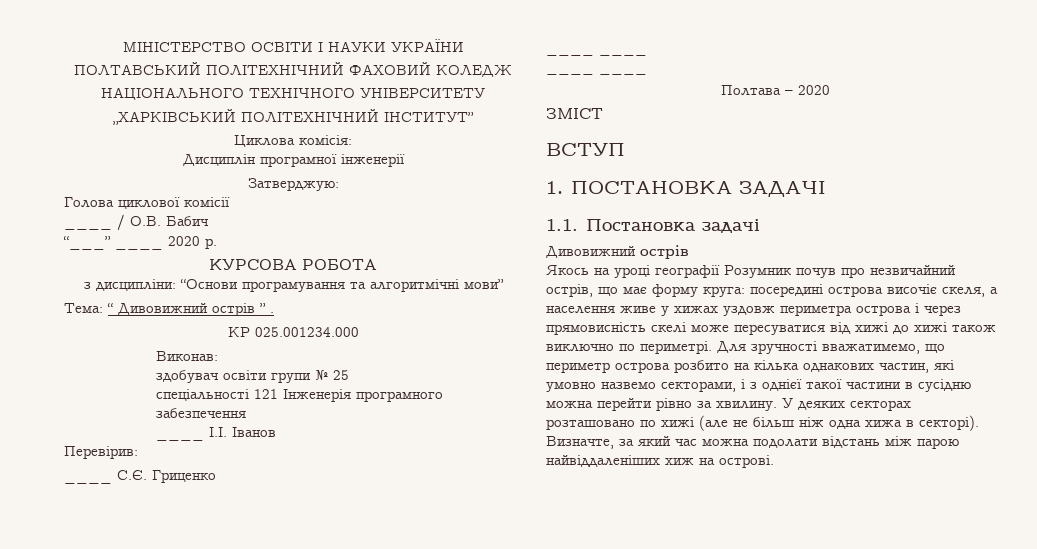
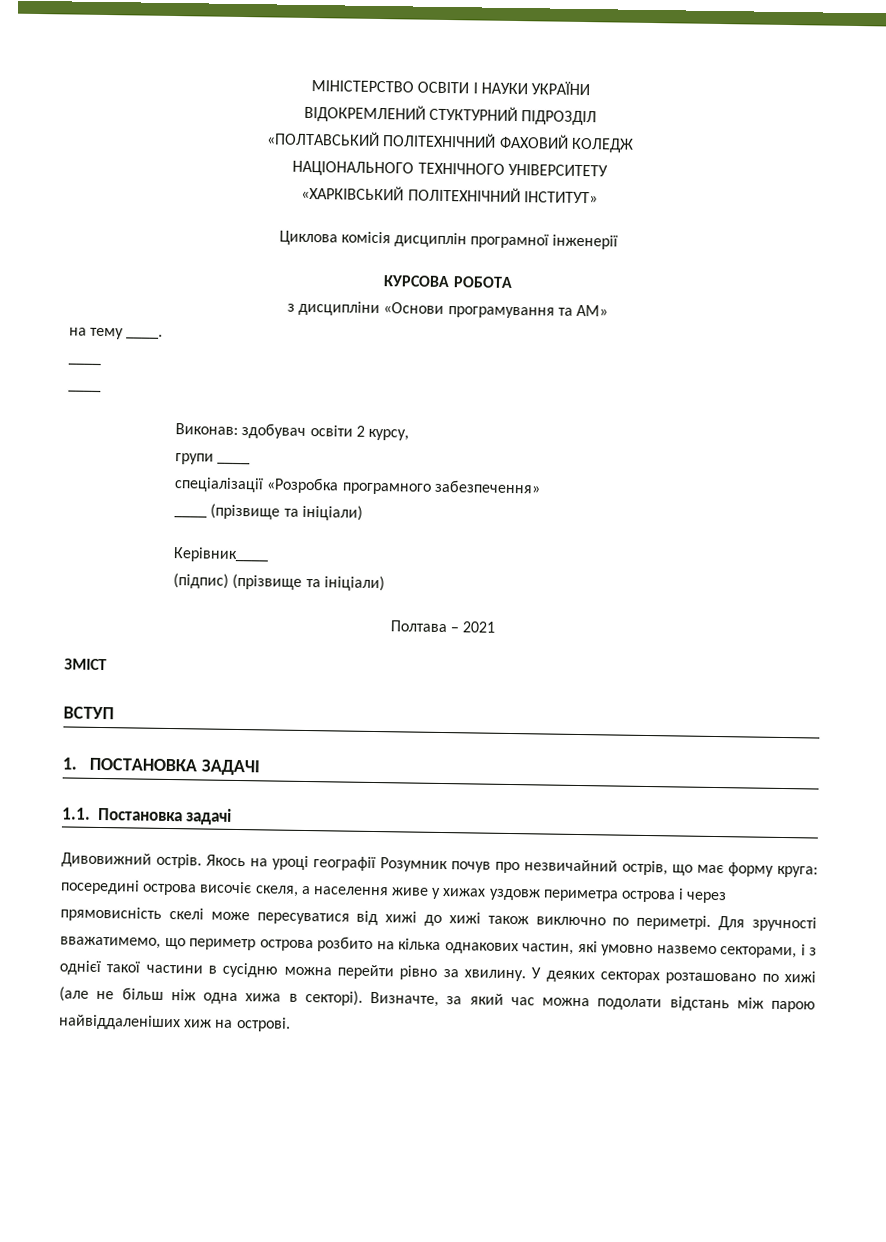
[74,62,201,75] ПОЛТАВСЬКИЙ -> [303,103,598,126] [266,130,381,147] ВІДОКРЕМЛЕНИЙ СТУКТУРНИЙ ПІДРОЗДІЛ // «ПОЛТАВСЬКИЙ
[113,109,474,125] „ХАРКІВСЬКИЙ ПОЛІТЕХНІЧНИЙ ІНСТИТУТ” -> [301,184,598,204] «ХАРКІВСЬКИЙ ПОЛІТЕХНІЧНИЙ ІНСТИТУТ»
[299,135,352,145] [182,154,256,166] комісія: // Дисциплін -> [340,231,467,248] комісія дисциплін
[247,178,339,191] [64,197,230,209] [64,214,209,231] [63,236,163,250] [168,236,217,249] [209,259,377,270] [83,279,504,292] [64,303,274,316] [227,327,359,337] [156,351,219,361] [156,370,350,383] [156,389,444,402] [156,408,247,418] [156,437,205,441] [209,427,277,437] [64,446,138,459] [64,480,112,484] [117,470,216,483] [546,52,647,56] [546,71,647,75] Затверджую: // Голова циклової комісії // ____ / О.В. Бабич // “___” ____ 2020 р. // КУРСОВА РОБОТА // з дисципліни: “Основи програмування та алгоритмічні мови” // Тема: “ Дивовижний острів ” . // КР 025.001234.000 // Виконав: // здобувач освіти групи № 25 // спеціальності 121 Інженерія програмного забезпечення // ____ І.І. Іванов // Перевірив: // ____ С.Є. Гриценко // ____ ____ // ____ ____ -> [383,275,513,288] [287,300,608,319] [69,327,164,340] [68,362,101,366] [68,389,101,393] [175,423,409,441] [175,453,251,466] [174,477,541,495] [174,503,363,521] [173,547,270,563] [173,573,385,592] КУРСОВА РОБОТА // з дисципліни «Основи програмування та АМ» // на тему ____. // ____ // ____ // Виконав: здобувач освіти 2 курсу, // групи ____ // спеціалізації «Розробка програмного забезпечення» // ____ (прізвище та ініціали) // Керівник____ // (підпис) (прізвище та ініціали)
[797,85,830,95] 2020 -> [462,621,496,633] 2021
[640,245,689,259] острів // -> [156,853,202,869] острів.

